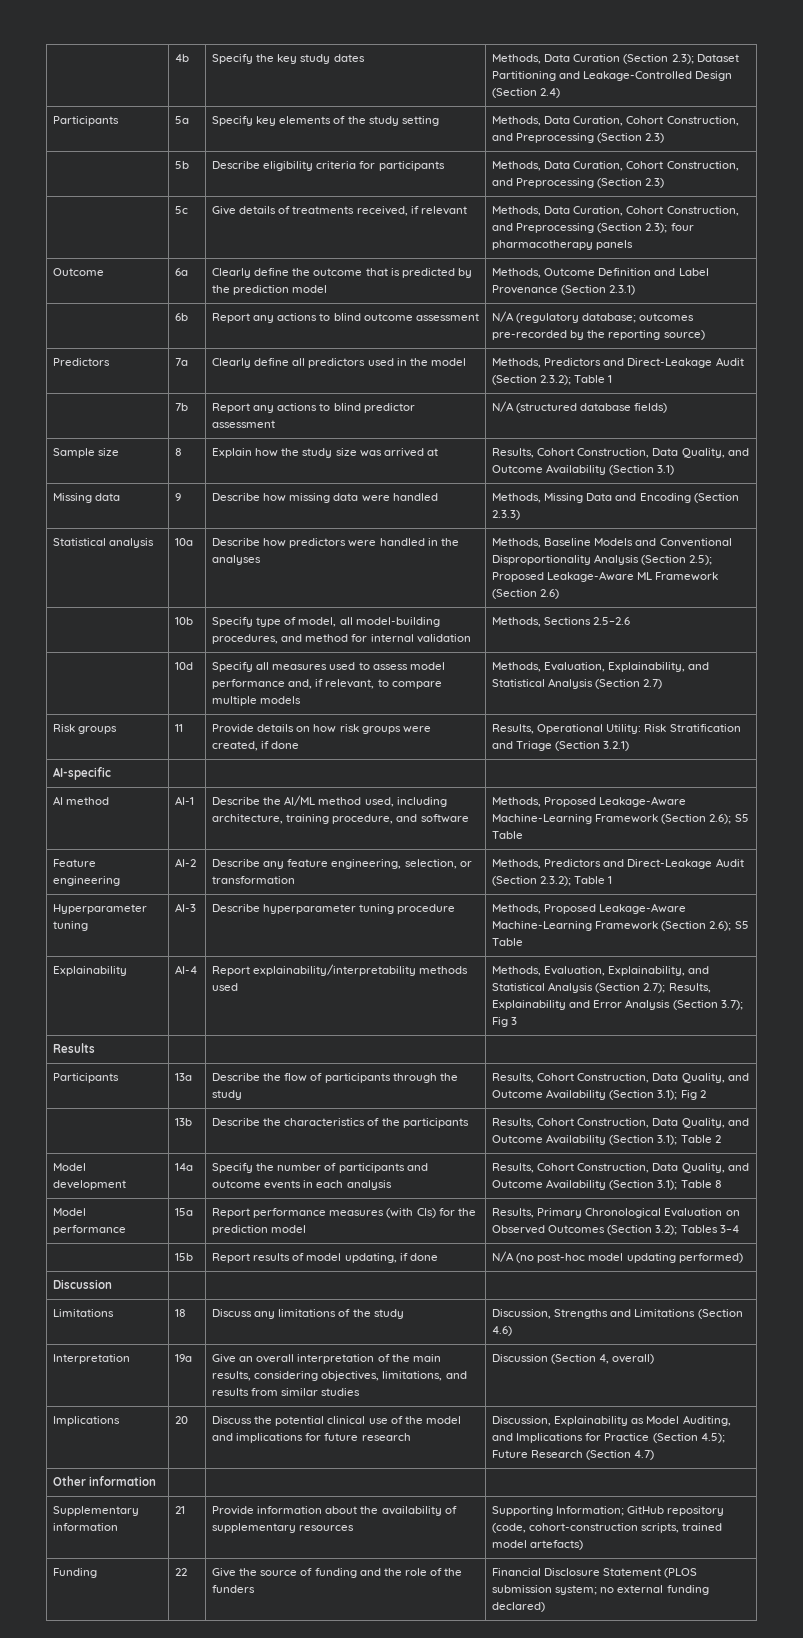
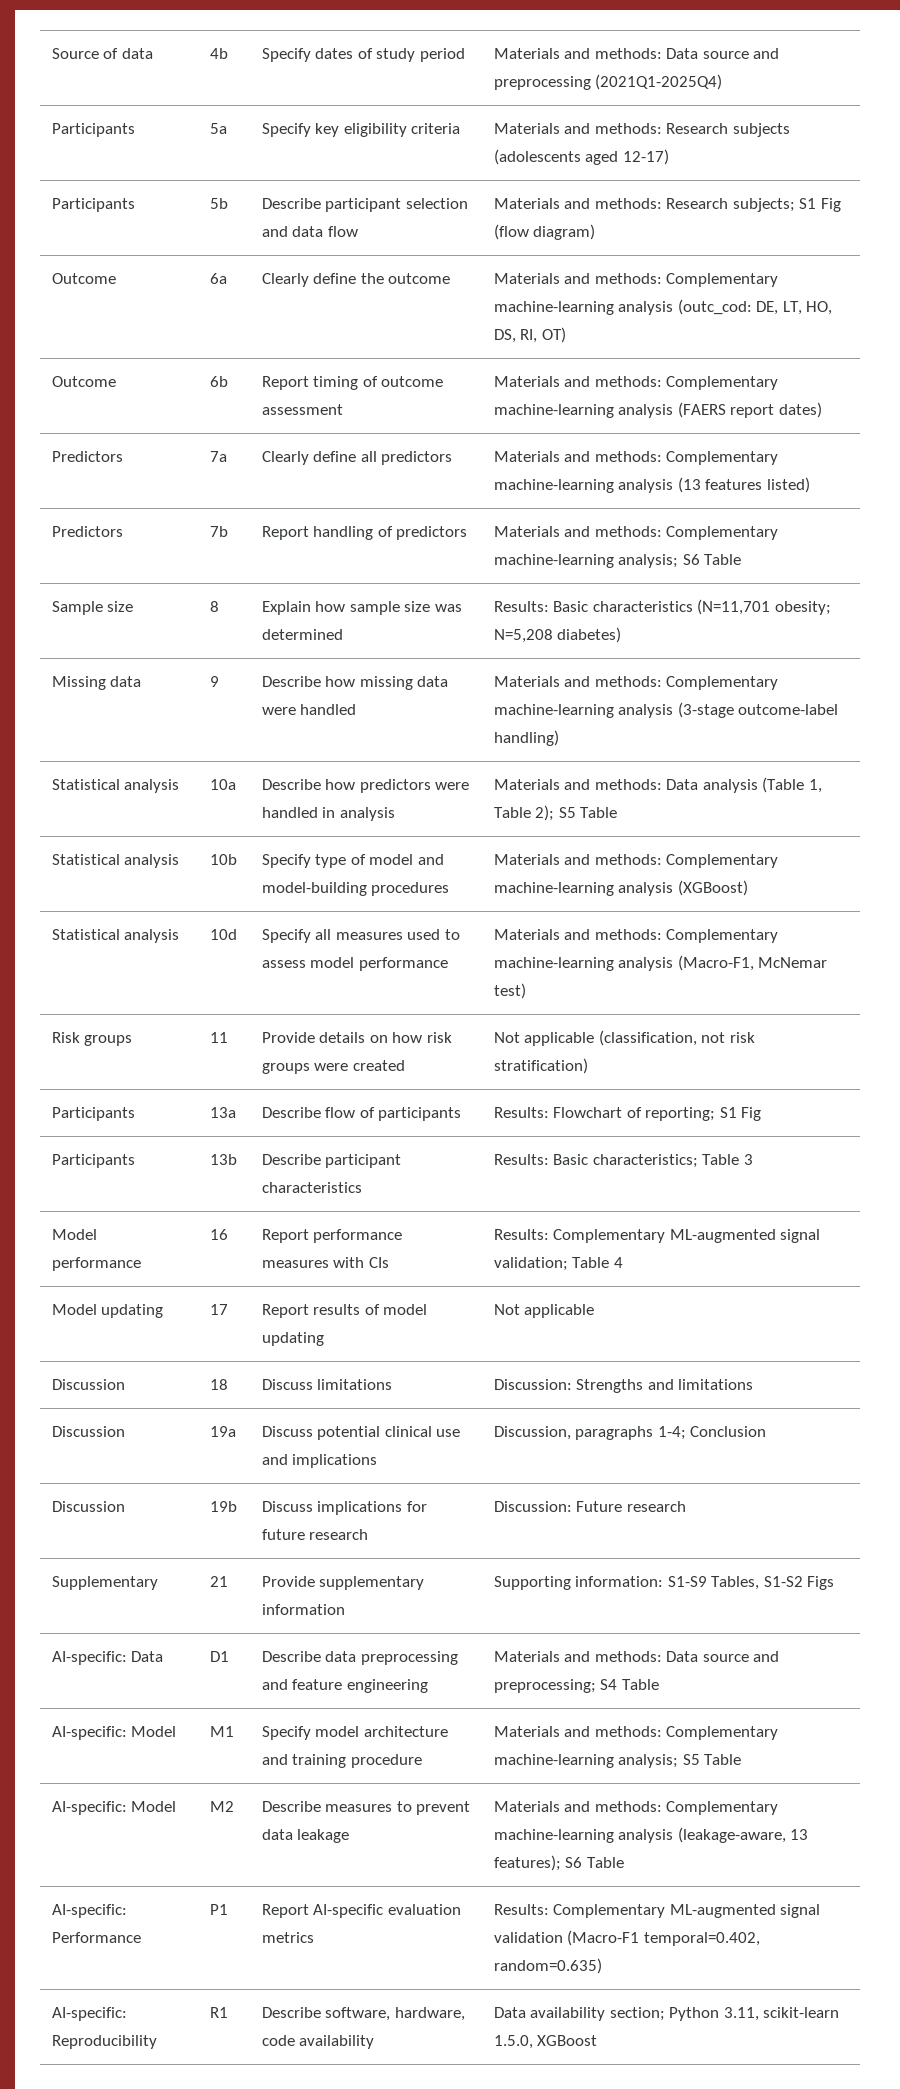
(175, 58) none -> [51,48,153,59] Source of data
[256,54,365,64] [492,54,739,64] [492,71,733,81] [492,88,561,98] [53,116,120,126] [175,116,190,124] [212,116,439,126] [492,116,739,126] [492,133,665,143] [175,161,190,169] [212,161,445,171] [492,161,739,171] [492,178,665,188] [175,206,189,214] [212,206,467,216] [492,206,739,216] [492,223,694,233] [492,240,634,250] the key study dates | Methods, Data Curation (Section 2.3); Dataset Partitioning and Leakage-Controlled Design (Section 2.4) // Participants | 5a | Specify key elements of the study setting | Methods, Data Curation, Cohort Construction, and Preprocessing (Section 2.3) // | 5b | Describe eligibility criteria for participants | Methods, Data Curation, Cohort Construction, and Preprocessing (Section 2.3) // | 5c | Give details of treatments received, if relevant | Methods, Data Curation, Cohort Construction, and Preprocessing (Section 2.3); four pharmacotherapy panels -> [315,48,465,62] [493,48,780,59] [493,74,723,90] [51,123,135,137] [209,123,227,134] [261,123,461,137] [493,123,790,137] [493,149,669,165] [51,198,135,212] [209,198,228,209] [261,198,468,212] [261,226,358,237] [493,198,841,212] [493,224,596,240] dates of study period | Materials and methods: Data source and preprocessing (2021Q1-2025Q4) // Participants | 5a | Specify key eligibility criteria | Materials and methods: Research subjects (adolescents aged 12-17) // Participants | 5b | Describe participant selection and data flow | Materials and methods: Research subjects; S1 Fig (flow diagram)
[365,268,472,278] [212,285,328,295] [492,268,709,278] [492,285,636,295] [175,313,189,321] [212,313,479,323] [492,311,695,323] [492,330,705,340] that is predicted by the prediction model | Methods, Outcome Definition and Label Provenance (Section 2.3.1) // | 6b | Report any actions to blind outcome assessment | N/A (regulatory database; outcomes pre-recorded by the reporting source) -> [493,273,779,287] [493,299,833,315] [493,327,566,343] [51,376,116,387] [209,376,228,387] [261,376,444,390] [261,404,343,415] [493,376,779,390] [493,402,822,418] | Materials and methods: Complementary machine-learning analysis (outc_cod: DE, LT, HO, DS, RI, OT) // Outcome | 6b | Report timing of outcome assessment | Materials and methods: Complementary machine-learning analysis (FAERS report dates)
[367,358,466,366] [492,357,744,368] [492,375,613,385] [175,403,189,411] [212,403,415,413] [212,420,276,428] [492,401,668,413] used in the model | Methods, Predictors and Direct-Leakage Audit (Section 2.3.2); Table 1 // | 7b | Report any actions to blind predictor assessment | N/A (structured database fields) -> [493,451,779,465] [493,477,810,493] [51,526,123,537] [209,526,228,537] [261,526,468,540] [493,526,779,540] [493,554,742,568] | Materials and methods: Complementary machine-learning analysis (13 features listed) // Predictors | 7b | Report handling of predictors | Materials and methods: Complementary machine-learning analysis; S6 Table
[281,448,438,458] [492,448,749,458] [492,464,675,475] the study size was arrived at | Results, Cohort Construction, Data Quality, and Outcome Availability (Section 3.1) -> [349,601,462,615] [261,629,343,640] [493,599,831,615] [493,627,622,643] sample size was determined | Results: Basic characteristics (N=11,701 obesity; N=5,208 diabetes)
[492,493,739,503] [492,510,521,520] Methods, Missing Data and Encoding (Section 2.3.3) -> [493,676,779,690] [493,702,839,718] [493,730,559,746] Materials and methods: Complementary machine-learning analysis (3-stage outcome-label handling)
[440,538,459,546] [212,555,262,565] [492,538,732,548] [492,554,713,565] [492,571,719,582] [492,589,560,599] [175,617,194,625] [212,617,440,627] [212,634,471,644] [492,617,631,627] the analyses | Methods, Baseline Models and Conventional Disproportionality Analysis (Section 2.5); Proposed Leakage-Aware ML Framework (Section 2.6) // | 10b | Specify type of model, all model-building procedures, and method for internal validation | Methods, Sections 2.5–2.6 // -> [339,807,395,821] [493,777,822,793] [493,805,618,821] [51,854,180,868] [209,854,237,865] [261,854,444,868] [261,882,450,896] [493,854,779,868] [493,880,748,896] [51,929,180,943] analysis | Materials and methods: Data analysis (Table 1, Table 2); S5 Table // Statistical analysis | 10b | Specify type of model and model-building procedures | Materials and methods: Complementary machine-learning analysis (XGBoost) // Statistical analysis
[288,679,442,689] [212,696,302,706] [492,662,710,672] [492,678,663,689] and, if relevant, to compare multiple models | Methods, Evaluation, Explainability, and Statistical Analysis (Section 2.7) -> [493,929,779,943] [493,955,828,971] [493,983,526,999] | Materials and methods: Complementary machine-learning analysis (Macro-F1, McNemar test)
[212,741,300,751] [492,724,741,734] [492,741,630,751] [53,767,112,780] [53,796,110,805] [175,796,195,805] [212,795,447,807] [212,814,469,824] [492,796,687,807] [492,814,749,824] [492,831,524,839] [53,859,97,867] [53,876,121,886] [175,858,197,867] [212,859,472,869] [212,876,296,884] [492,858,744,869] [492,876,613,886] [53,904,148,914] [53,921,89,931] [175,903,197,912] [212,904,456,914] [492,903,687,914] [492,921,749,931] [492,938,524,946] [53,966,128,976] [175,965,198,974] [212,964,469,976] [212,983,239,991] [492,966,710,976] [492,982,711,993] [492,999,743,1010] [492,1017,518,1027] [53,1043,96,1053] created, if done | Results, Operational Utility: Risk Stratification and Triage (Section 3.2.1) // AI-specific | | | // AI method | AI-1 | Describe the AI/ML method used, including architecture, training procedure, and software | Methods, Proposed Leakage-Aware Machine-Learning Framework (Section 2.6); S5 Table // Feature engineering | AI-2 | Describe any feature engineering, selection, or transformation | Methods, Predictors and Direct-Leakage Audit (Section 2.3.2); Table 1 // Hyperparameter tuning | AI-3 | Describe hyperparameter tuning procedure | Methods, Proposed Leakage-Aware Machine-Learning Framework (Section 2.6); S5 Table // Explainability | AI-4 | Report explainability/interpretability methods used | Methods, Evaluation, Explainability, and Statistical Analysis (Section 2.7); Results, Explainability and Error Analysis (Section 3.7); Fig 3 // Results | | | -> [352,1060,405,1071] [493,1030,755,1046] [493,1058,588,1074] created | Not applicable (classification, not risk stratification)
[263,1073,282,1081] the -> (321, 1112) none
[392,1073,458,1083] [212,1090,243,1100] [492,1073,749,1083] [492,1089,706,1100] through the study | Results, Cohort Construction, Data Quality, and Outcome Availability (Section 3.1); Fig 2 // -> [493,1107,762,1121] [51,1154,135,1168] | Results: Flowchart of reporting; S1 Fig // Participants
[263,1118,469,1128] [492,1118,749,1128] [492,1134,721,1145] [53,1163,87,1171] [53,1180,127,1190] [175,1163,194,1171] [212,1163,428,1173] [212,1180,392,1190] [492,1163,749,1173] [492,1179,722,1190] the characteristics of the participants | Results, Cohort Construction, Data Quality, and Outcome Availability (Section 3.1); Table 2 // Model development | 14a | Specify the number of participants and outcome events in each analysis | Results, Cohort Construction, Data Quality, and Outcome Availability (Section 3.1); Table 8 -> [325,1154,402,1168] [261,1182,362,1193] [493,1154,753,1168] participant characteristics | Results: Basic characteristics; Table 3
[175,1208,194,1216] 15a -> [209,1229,228,1240] 16
[386,1208,476,1218] [212,1225,307,1235] [492,1208,740,1218] [492,1225,739,1235] [175,1253,194,1261] [212,1253,438,1263] [492,1251,743,1263] [53,1279,113,1289] [53,1309,115,1317] (with CIs) for the prediction model | Results, Primary Chronological Evaluation on Observed Outcomes (Section 3.2); Tables 3–4 // | 15b | Report results of model updating, if done | N/A (no post-hoc model updating performed) // Discussion | | | // Limitations | -> [333,1257,389,1268] [493,1229,821,1243] [493,1257,623,1271] [51,1304,164,1318] [209,1304,228,1315] [261,1304,428,1318] [261,1332,324,1346] [493,1304,595,1318] [51,1379,125,1390] with CIs | Results: Complementary ML-augmented signal validation; Table 4 // Model updating | 17 | Report results of model updating | Not applicable // Discussion |
[254,1309,404,1319] [492,1309,743,1319] [492,1326,513,1336] [53,1354,131,1364] [175,1354,193,1362] [212,1354,441,1364] [212,1371,467,1381] [212,1388,361,1396] [492,1354,655,1364] [53,1416,121,1426] [175,1416,189,1424] [212,1416,273,1424] any limitations of the study | Discussion, Strengths and Limitations (Section 4.6) // Interpretation | 19a | Give an overall interpretation of the main results, considering objectives, limitations, and results from similar studies | Discussion (Section 4, overall) // Implications | 20 | Discuss the -> [317,1379,393,1390] [493,1379,754,1393] [51,1426,125,1437] [209,1426,236,1437] [261,1426,313,1437] limitations | Discussion: Strengths and limitations // Discussion | 19a | Discuss
[390,1416,461,1424] of the model -> (461, 1433) none
[305,1433,411,1441] [492,1415,731,1426] [492,1433,725,1443] [492,1450,655,1460] [53,1476,157,1486] for future research | Discussion, Explainability as Model Auditing, and Implications for Practice (Section 4.5); Future Research (Section 4.7) // Other information | | | -> [493,1426,767,1440] [51,1501,125,1512] [209,1501,237,1512] [261,1501,427,1515] [261,1529,369,1540] [493,1501,686,1512] | Discussion, paragraphs 1-4; Conclusion // Discussion | 19b | Discuss implications for future research | Discussion: Future research
[53,1523,119,1531] information -> (158, 1583) none
[257,1506,457,1516] [212,1523,355,1533] [492,1506,725,1516] [492,1523,723,1533] [492,1540,584,1550] [53,1568,98,1578] [175,1568,188,1576] [212,1568,463,1578] [212,1585,256,1593] [492,1568,698,1578] [492,1585,709,1595] [492,1602,546,1612] information about the availability of supplementary resources | Supporting Information; GitHub repository (code, cohort-construction scripts, trained model artefacts) // Funding | 22 | Give the source of funding and the role of the funders | Financial Disclosure Statement (PLOS submission system; no external funding declared) -> [319,1576,425,1590] [261,1604,345,1615] [493,1576,835,1590] [51,1651,164,1665] [209,1651,229,1662] [261,1651,458,1665] [261,1679,428,1693] [493,1651,780,1662] [493,1679,659,1693] [51,1726,177,1740] [209,1726,234,1737] [261,1726,448,1740] [261,1754,422,1768] [493,1726,779,1740] [493,1754,742,1768] [51,1801,177,1815] [209,1801,234,1812] [261,1801,471,1815] [261,1829,350,1843] [493,1801,779,1815] [493,1827,809,1843] [493,1855,624,1871] [51,1904,127,1918] [51,1932,141,1943] [209,1904,228,1915] [261,1904,461,1918] [261,1932,314,1943] [493,1904,821,1918] [493,1930,760,1946] [493,1958,602,1974] [51,2007,127,2021] [51,2035,157,2049] [209,2007,228,2018] [261,2007,465,2021] [261,2035,375,2049] [493,2007,840,2021] [493,2035,598,2049] supplementary information | Supporting information: S1-S9 Tables, S1-S2 Figs // AI-specific: Data | D1 | Describe data preprocessing and feature engineering | Materials and methods: Data source and preprocessing; S4 Table // AI-specific: Model | M1 | Specify model architecture and training procedure | Materials and methods: Complementary machine-learning analysis; S5 Table // AI-specific: Model | M2 | Describe measures to prevent data leakage | Materials and methods: Complementary machine-learning analysis (leakage-aware, 13 features); S6 Table // AI-specific: Performance | P1 | Report AI-specific evaluation metrics | Results: Complementary ML-augmented signal validation (Macro-F1 temporal=0.402, random=0.635) // AI-specific: Reproducibility | R1 | Describe software, hardware, code availability | Data availability section; Python 3.11, scikit-learn 1.5.0, XGBoost

